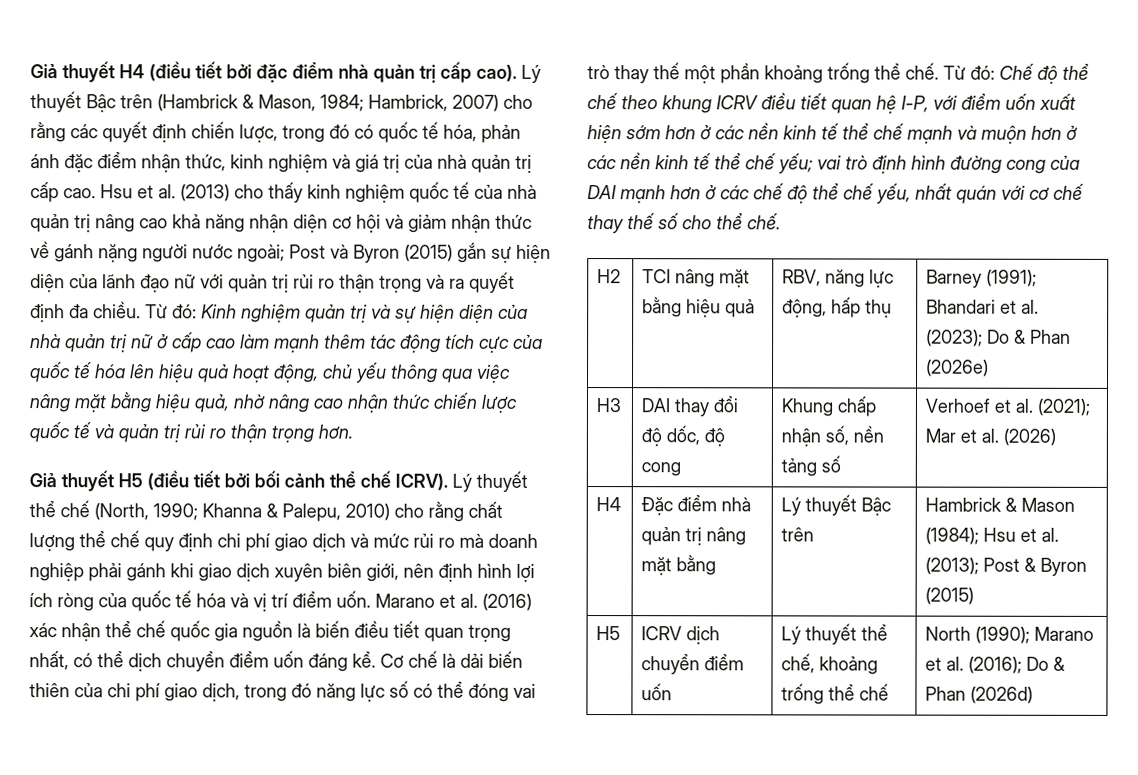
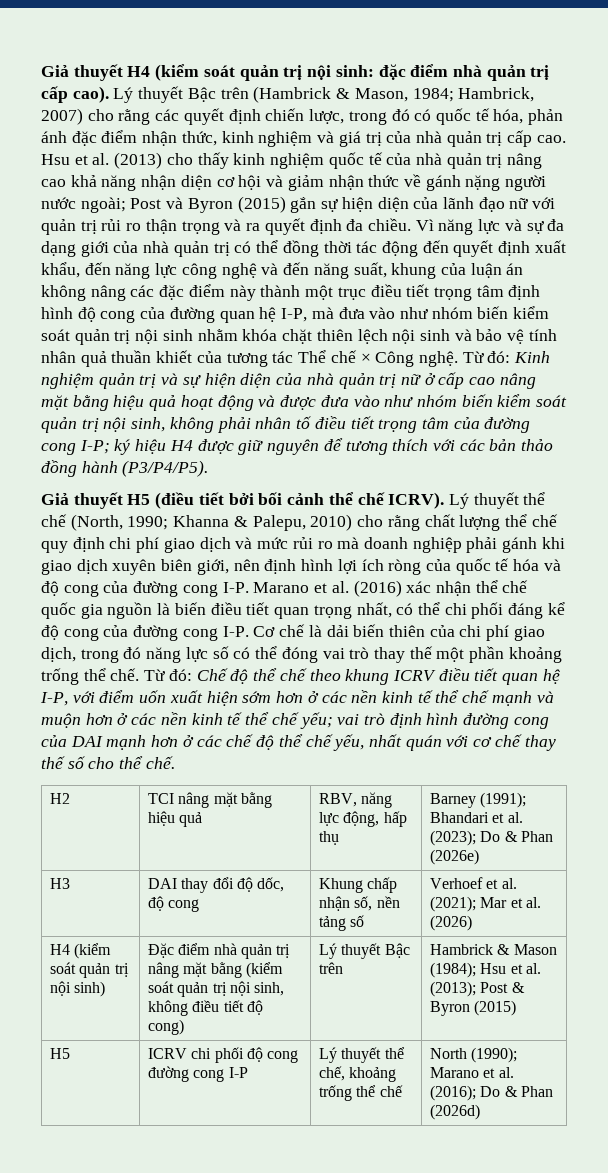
[149,61,252,82] (điều tiết bởi -> [155,64,374,81] (kiểm soát quản trị nội sinh:
(141, 310) none -> [415,219,565,235] [41,240,566,257] [41,262,524,279] [41,284,541,301] [41,306,550,323] [41,329,557,345] [41,350,458,367] Vì năng lực và sự đa dạng giới của nhà quản trị có thể đồng thời tác động đến quyết định xuất khẩu, đến năng lực công nghệ và đến năng suất, khung của luận án không nâng các đặc điểm này thành một trục điều tiết trọng tâm định hình độ cong của đường quan hệ I-P, mà đưa vào như nhóm biến kiểm soát quản trị nội sinh nhằm khóa chặt thiên lệch nội sinh và bảo vệ tính nhân quả thuần khiết của tương tác Thể chế × Công nghệ.
[240,333,543,353] [30,361,511,383] [29,391,517,413] [29,421,353,443] làm mạnh thêm tác động tích cực của quốc tế hóa lên hiệu quả hoạt động, chủ yếu thông qua việc nâng mặt bằng hiệu quả, nhờ nâng cao nhận thức chiến lược quốc tế và quản trị rủi ro thận trọng hơn. -> [499,373,536,389] [41,394,568,411] [41,416,531,433] [41,438,554,455] [41,460,209,477] nâng mặt bằng hiệu quả hoạt động và được đưa vào như nhóm biến kiểm soát quản trị nội sinh, không phải nhân tố điều tiết trọng tâm của đường cong I-P; ký hiệu H4 được giữ nguyên để tương thích với các bản thảo đồng hành (P3/P4/P5).
[253,590,371,612] vị trí điểm uốn. -> [41,581,249,597] độ cong của đường cong I-P.
[128,650,376,672] dịch chuyển điểm uốn đáng kể. -> [444,602,565,619] [41,625,249,641] chi phối đáng kể độ cong của đường cong I-P.
(622, 504) none -> [74,943,112,959] [49,962,129,978] [49,981,106,997] (kiểm soát quản trị nội sinh)
(717, 565) none -> [245,962,283,978] [147,981,285,997] [147,1000,263,1016] [147,1019,184,1035] (kiểm soát quản trị nội sinh, không điều tiết độ cong)
[686,626,721,645] [641,654,745,675] [641,683,673,701] dịch chuyển điểm uốn -> [191,1047,299,1063] [147,1066,248,1082] chi phối độ cong đường cong I-P

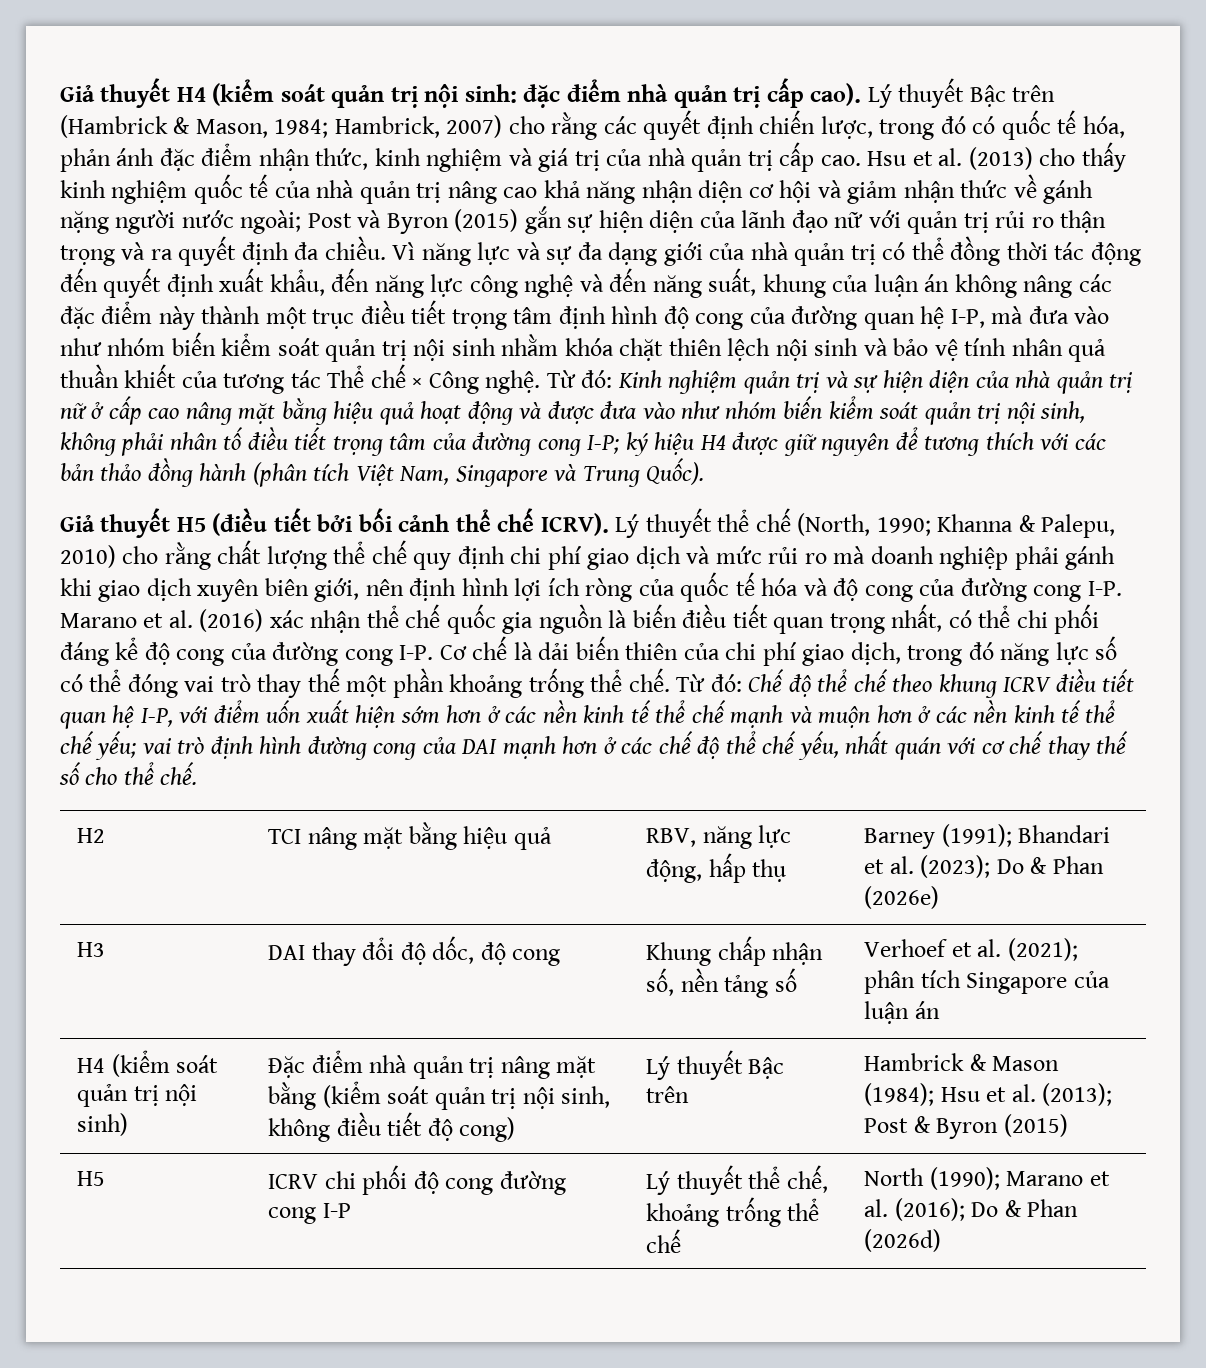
[122,460,209,477] (P3/P4/P5). -> [252,458,705,487] (phân tích Việt Nam, Singapore và Trung Quốc).
[480,897,541,908] [429,915,472,931] Mar et al. (2026) -> [864,970,1110,994] [864,1001,940,1024] phân tích Singapore của luận án

